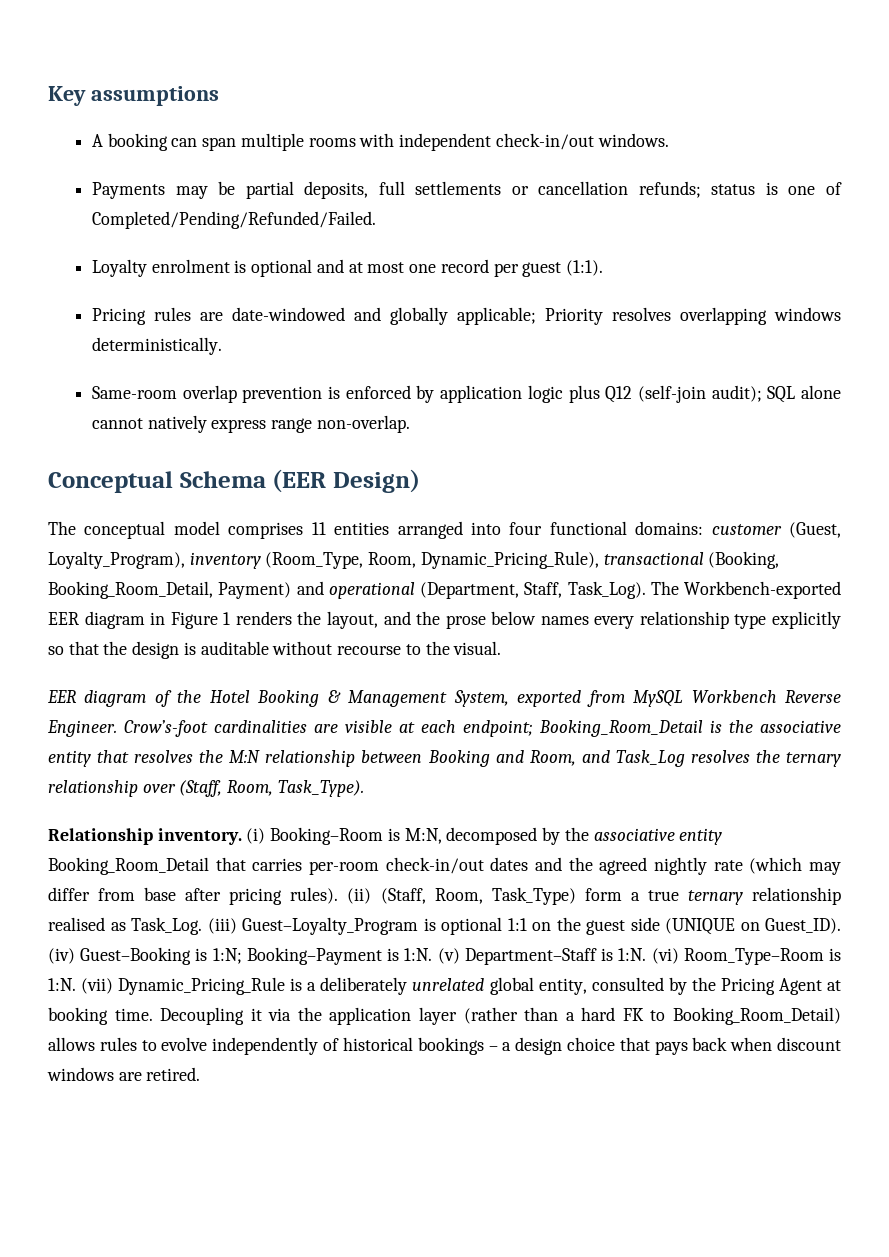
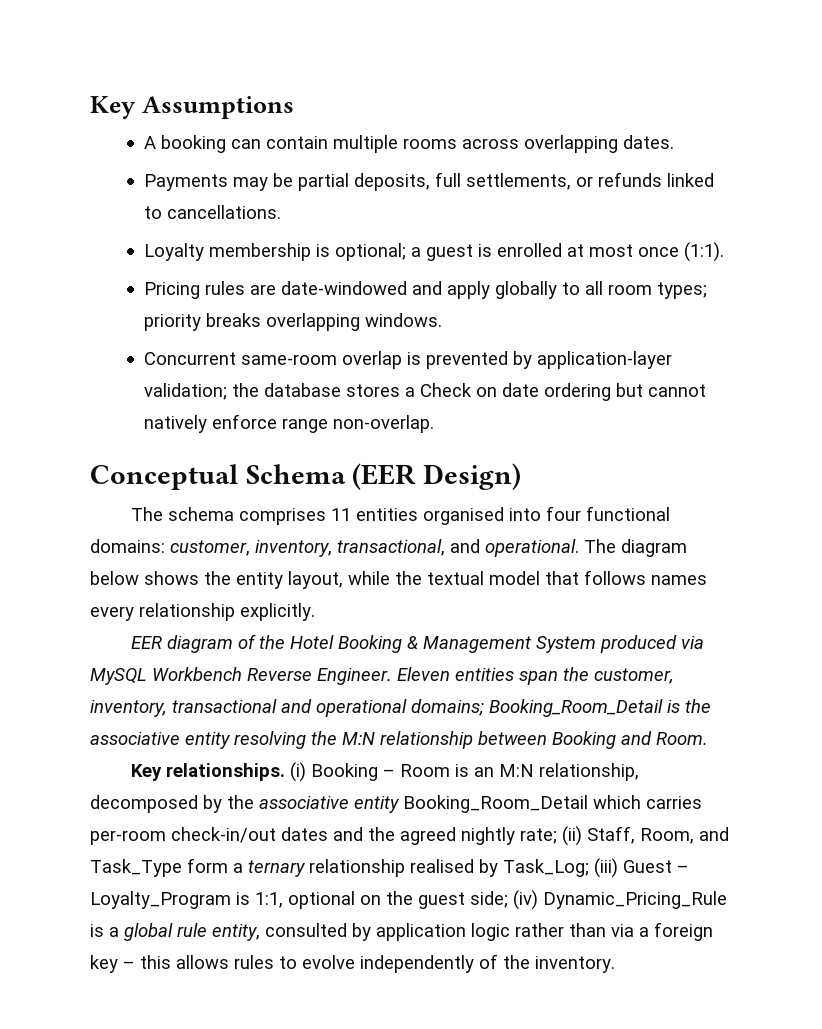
[48,86,219,106] Key assumptions -> [90,96,294,119] Key Assumptions
[202,137,237,151] span -> [265,136,328,149] contain
[359,133,669,151] with independent check-in/out windows. -> [461,135,674,153] across overlapping dates.
[415,181,842,198] [92,211,377,229] [92,259,562,277] settlements or cancellation refunds; status is one of Completed/Pending/Refunded/Failed. // Loyalty enrolment is optional and at most one record per guest -> [465,172,714,190] [143,205,281,219] [143,243,679,261] settlements, or refunds linked to cancellations. // Loyalty membership is optional; a guest is enrolled at most once
[390,307,841,325] [92,337,223,355] [92,385,842,403] globally applicable; Priority resolves overlapping windows deterministically. // Same-room overlap prevention is enforced by application logic plus Q12 (self-join audit); SQL alone -> [446,281,707,299] [143,313,442,331] [143,351,672,369] [143,383,643,401] apply globally to all room types; priority breaks overlapping windows. // Concurrent same-room overlap is prevented by application-layer validation; the database stores a Check on date ordering but
[211,419,267,433] express -> [211,414,277,429] enforce
[84,521,220,539] conceptual model -> [168,507,235,521] schema
[397,521,463,539] arranged -> [423,507,505,525] organised
[711,522,841,538] [48,551,780,569] [48,581,841,599] [48,611,841,629] [48,641,502,659] customer (Guest, Loyalty_Program), inventory (Room_Type, Room, Dynamic_Pricing_Rule), transactional (Booking, Booking_Room_Detail, Payment) and operational (Department, Staff, Task_Log). The Workbench-exported EER diagram in Figure 1 renders the layout, and the prose below names every relationship type explicitly so that the design is auditable without recourse to the visual. -> [170,539,687,557] [90,570,707,589] [90,603,315,621] customer, inventory, transactional, and operational. The diagram below shows the entity layout, while the textual model that follows names every relationship explicitly.
[453,690,625,707] System, exported from -> [536,635,705,653] System produced via
[124,720,533,737] Crow’s-foot cardinalities are visible at each endpoint; -> [397,667,674,685] [90,699,484,717] Eleven entities span the customer, inventory, transactional and operational domains;
[97,750,194,763] that resolves -> [234,731,306,749] resolving
[529,750,841,767] [48,780,364,797] [48,827,442,845] Room, and Task_Log resolves the ternary relationship over (Staff, Room, Task_Type). // Relationship inventory. (i) Booking–Room is M:N, -> [656,732,708,745] [131,762,640,782] Room. // Key relationships. (i) Booking – Room is an M:N relationship,
[215,857,246,871] that -> [593,795,641,809] which
[713,857,841,875] [48,887,576,905] rate (which may differ from base after pricing rules). (ii) (Staff, Room, Task_Type) -> [520,826,729,846] [90,859,182,877] rate; (ii) Staff, Room, and Task_Type
[647,890,679,901] true -> (243, 868) none
[110,917,841,935] [48,947,842,965] [48,977,841,995] [48,1007,841,1025] as Task_Log. (iii) Guest–Loyalty_Program is optional 1:1 on the guest side (UNIQUE on Guest_ID). (iv) Guest–Booking is 1:N; Booking–Payment is 1:N. (v) Department–Staff is 1:N. (vi) Room_Type–Room is 1:N. (vii) Dynamic_Pricing_Rule is a deliberately unrelated global entity, consulted by the Pricing Agent at booking time. Decoupling it via the application layer (rather than a hard FK to Booking_Room_Detail) -> [479,858,689,878] [90,890,727,910] [90,922,713,941] [90,955,171,973] by Task_Log; (iii) Guest – Loyalty_Program is 1:1, optional on the guest side; (iv) Dynamic_Pricing_Rule is a global rule entity, consulted by application logic rather than via a foreign key – this
[342,1037,841,1055] [47,1067,201,1081] historical bookings – a design choice that pays back when discount windows are retired. -> [503,955,615,973] the inventory.

